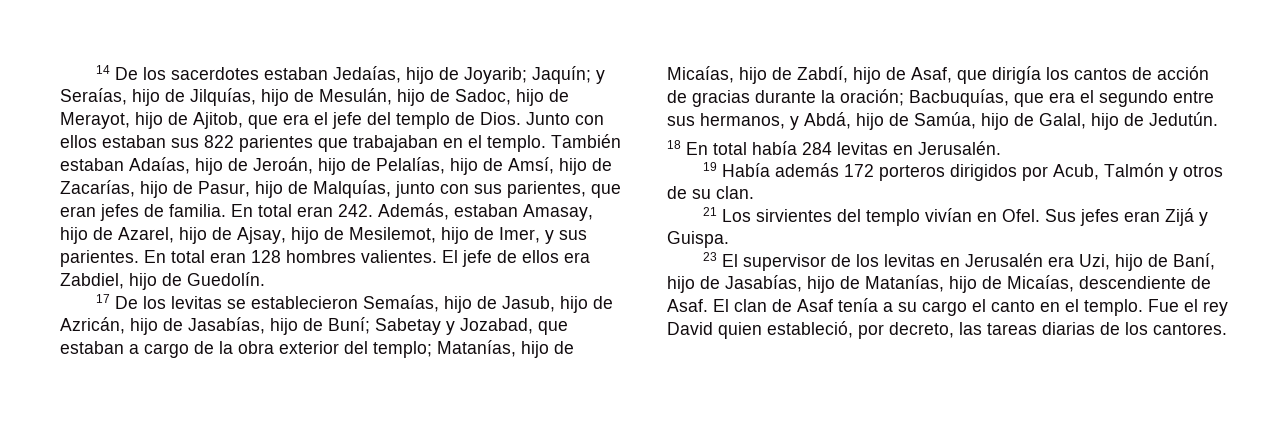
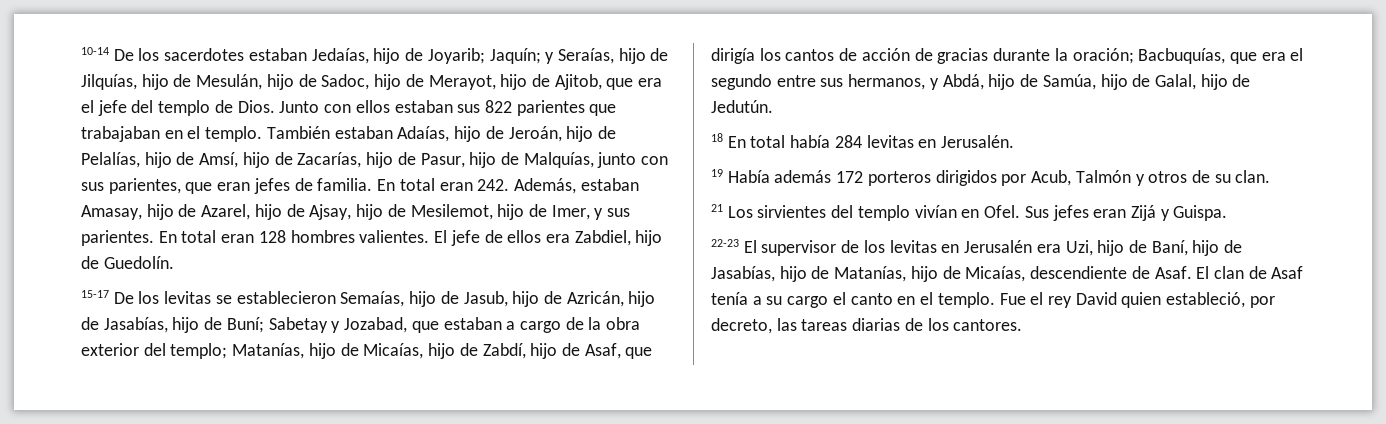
[95,65,110,74] 14 -> [81,47,109,55] 10-14
[95,294,110,303] 17 -> [81,290,109,298] 15-17
[702,252,717,261] 23 -> [711,239,739,247] 22-23

